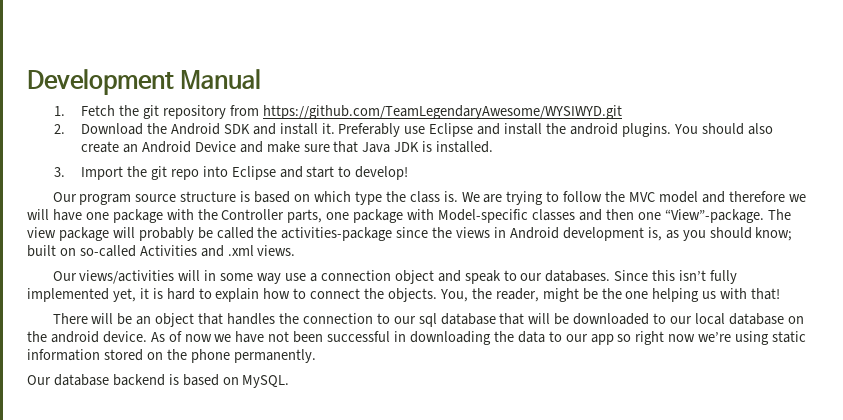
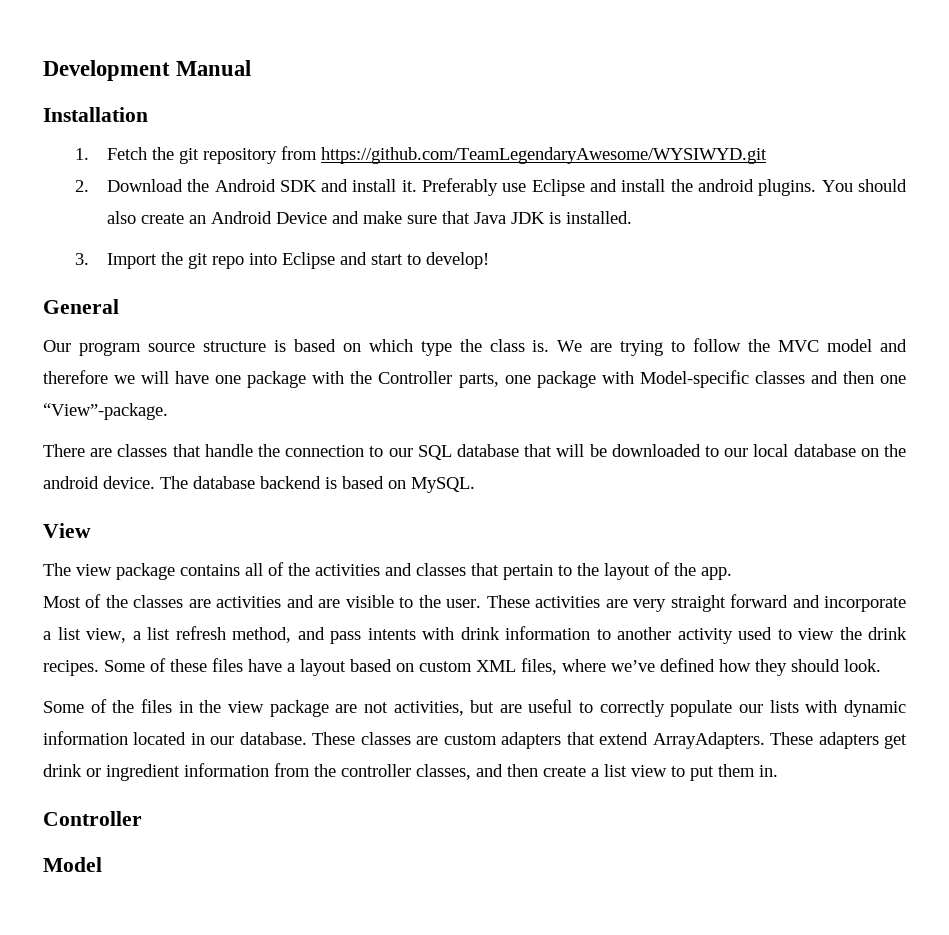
(262, 79) none -> [43,107,148,122] // Installation
(409, 173) none -> [43,299,119,314] // General
[767,209,791,220] [27,227,793,241] [27,245,296,257] [52,270,738,284] [27,288,781,302] [52,313,276,327] The view package will probably be called the activities-package since the views in Android development is, as you should know; built on so-called Activities and .xml views. // Our views/activities will in some way use a connection object and speak to our databases. Since this isn’t fully implemented yet, it is hard to explain how to connect the objects. You, the reader, might be the one helping us with that! // There will be an object that handles -> [43,444,253,457] // There are classes that handle
[418,313,437,327] sql -> [417,445,452,460] SQL
[150,331,807,345] [27,349,316,363] [27,375,51,385] As of now we have not been successful in downloading the data to our app so right now we’re using static information stored on the phone permanently. // Our -> [160,476,188,489] The
(290, 381) none -> [43,523,91,538] [43,562,732,580] [43,594,907,612] [43,626,907,644] [43,658,881,676] [43,699,906,717] [43,731,907,749] [43,763,778,781] [43,811,142,826] [43,857,102,872] // View // The view package contains all of the activities and classes that pertain to the layout of the app. // Most of the classes are activities and are visible to the user. These activities are very straight forward and incorporate a list view, a list refresh method, and pass intents with drink information to another activity used to view the drink recipes. Some of these files have a layout based on custom XML files, where we’ve defined how they should look. // Some of the files in the view package are not activities, but are useful to correctly populate our lists with dynamic information located in our database. These classes are custom adapters that extend ArrayAdapters. These adapters get drink or ingredient information from the controller classes, and then create a list view to put them in. // Controller // Model

